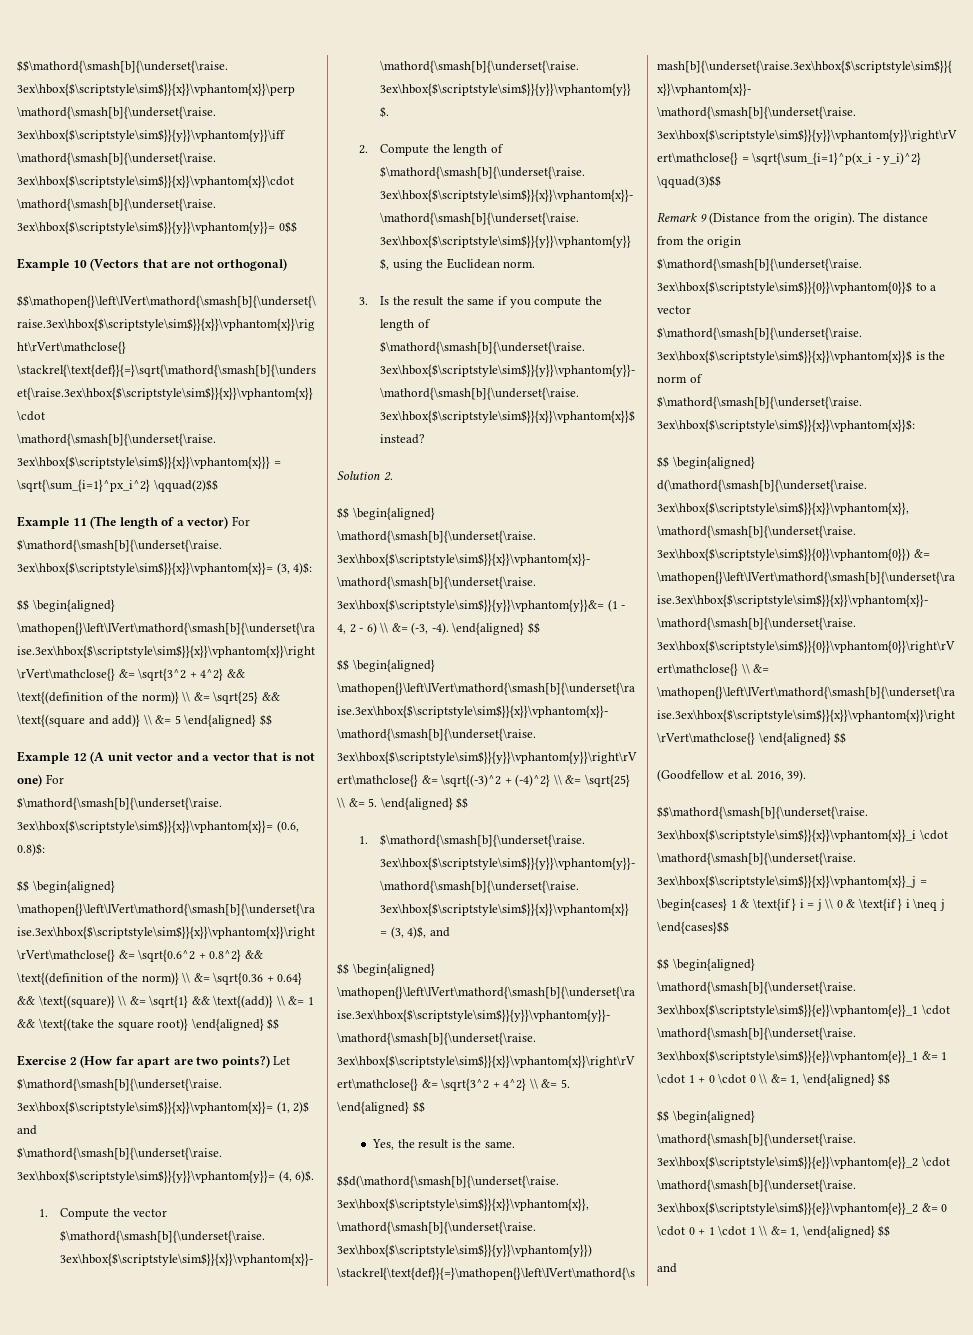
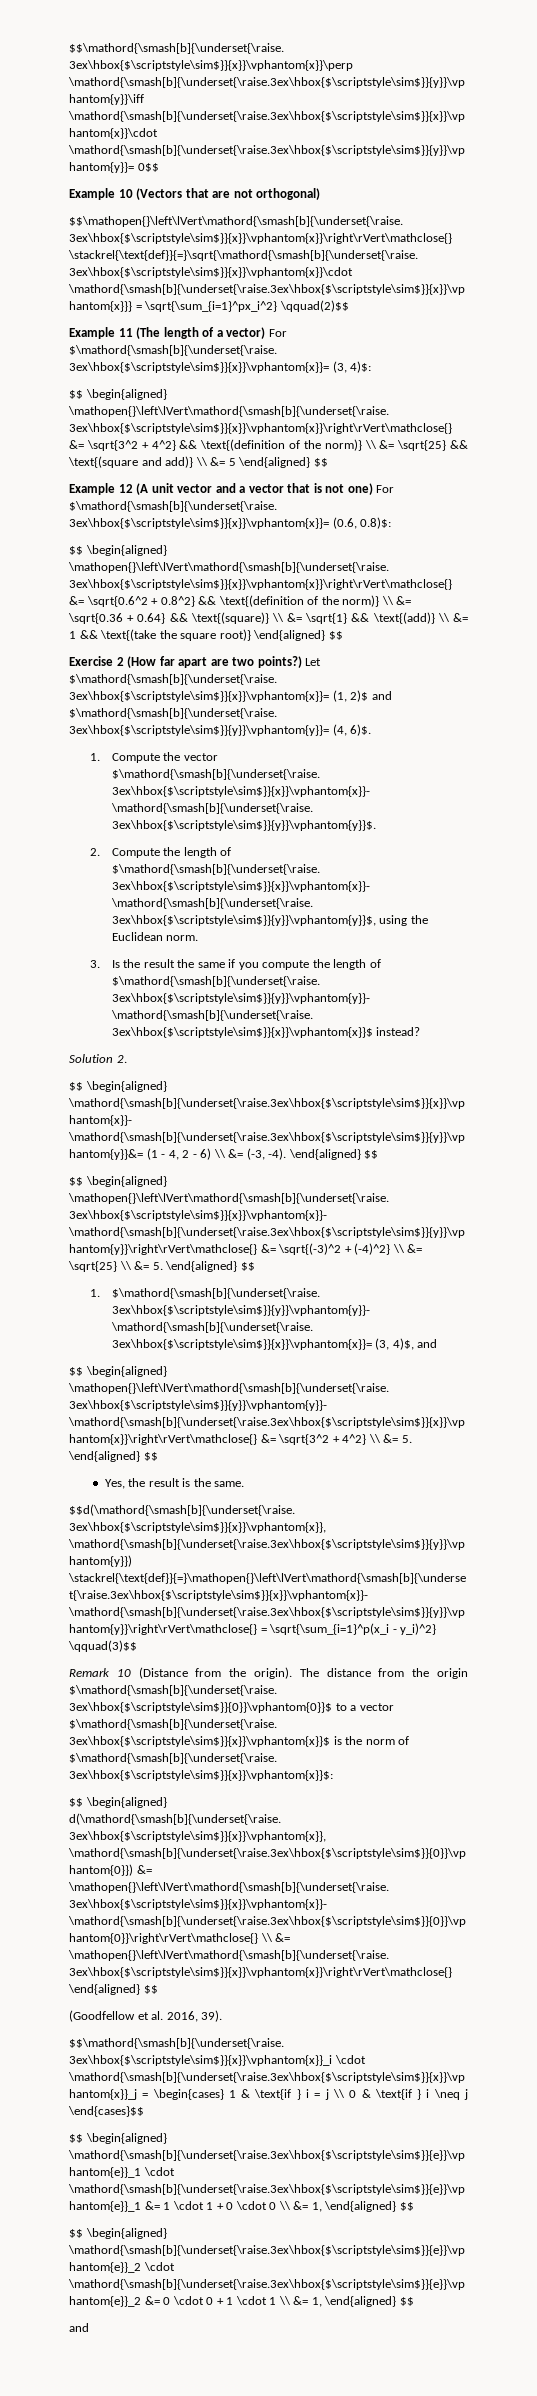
[699,214,707,222] 9 -> [116,1669,131,1677] 10

